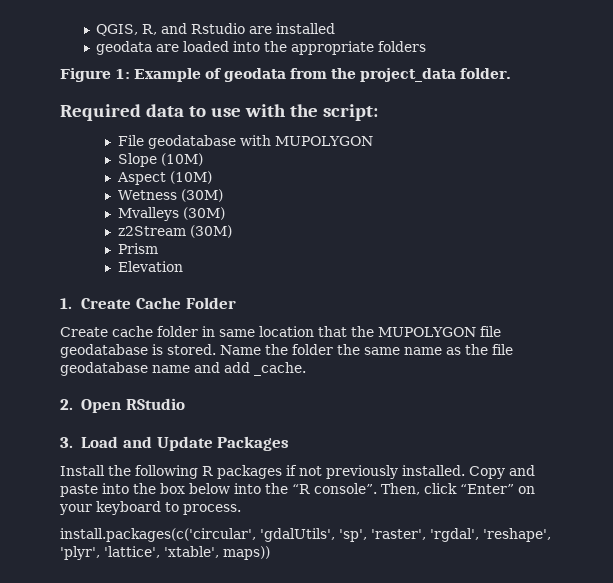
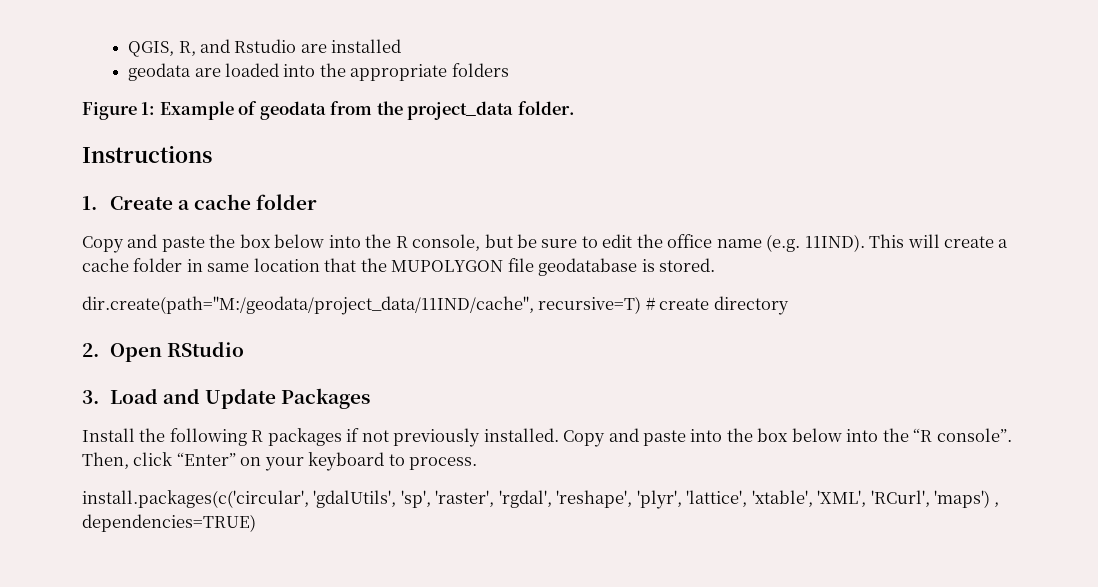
[60,104,378,121] [117,135,373,149] [117,153,203,167] [116,171,212,185] [117,189,223,202] [117,207,225,221] [117,225,232,238] [117,243,158,254] [117,261,183,272] [60,297,236,309] [60,327,108,337] Required data to use with the script: // File geodatabase with MUPOLYGON // Slope (10M) // Aspect (10M) // Wetness (30M) // Mvalleys (30M) // z2Stream (30M) // Prism // Elevation // 1. Create Cache Folder // Create -> [82,145,212,163] [82,194,318,210] [82,234,1009,253] Instructions // 1. Create a cache folder // Copy and paste the box below into the R console, but be sure to edit the office name (e.g. 11IND). This will create a
[220,344,513,355] [60,362,306,376] Name the folder the same name as the file geodatabase name and add _cache. -> [82,296,789,315] // dir.create(path="M:/geodata/project_data/11IND/cache", recursive=T) # create directory
[223,546,270,560] maps)) -> [817,490,1000,508] [82,514,256,532] 'XML', 'RCurl', 'maps') , dependencies=TRUE)

